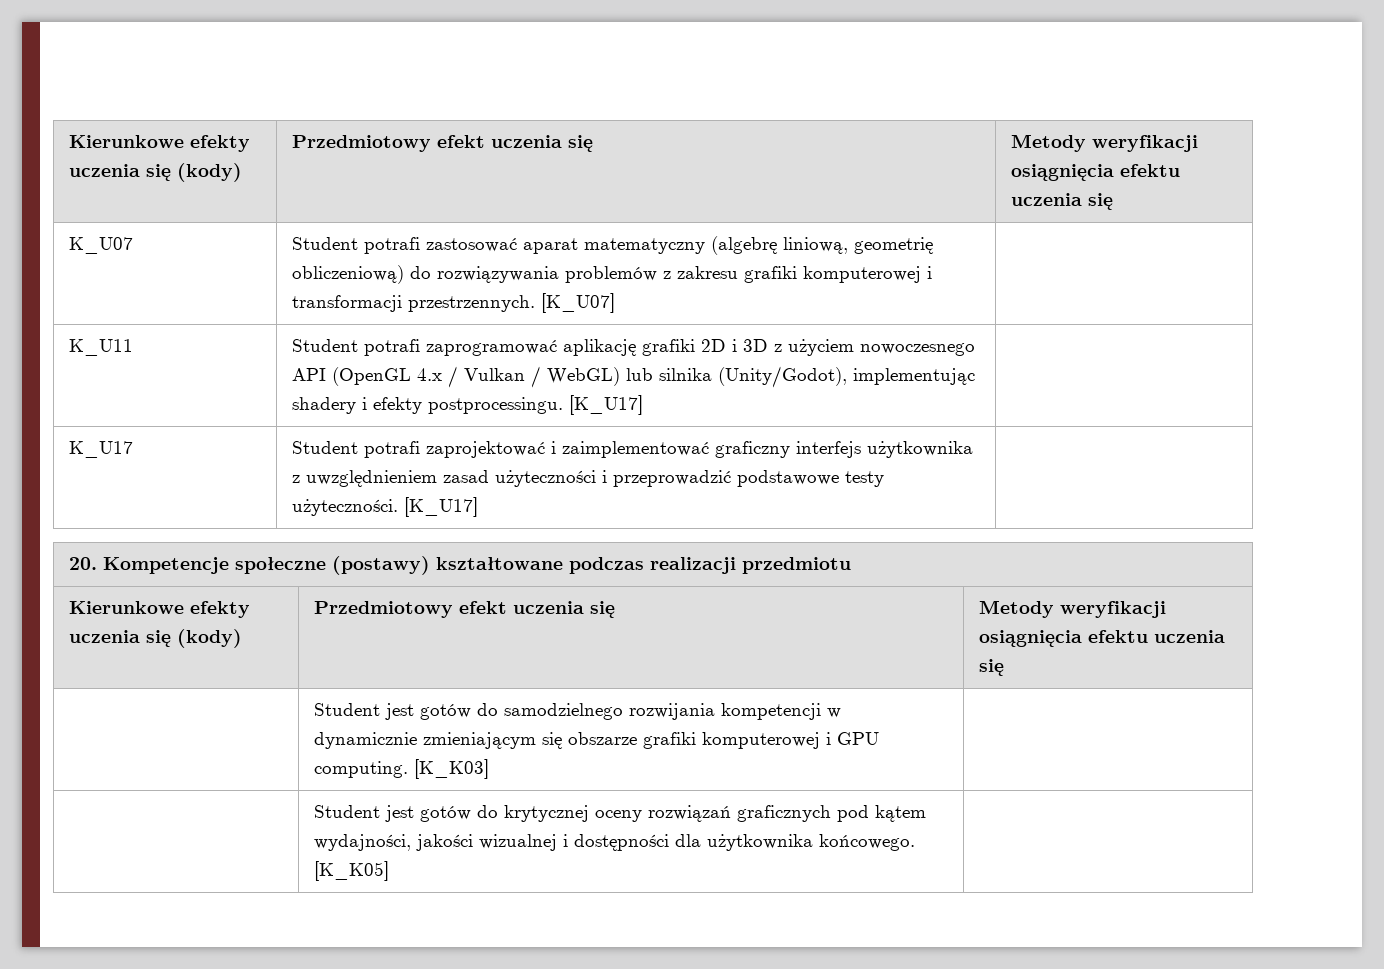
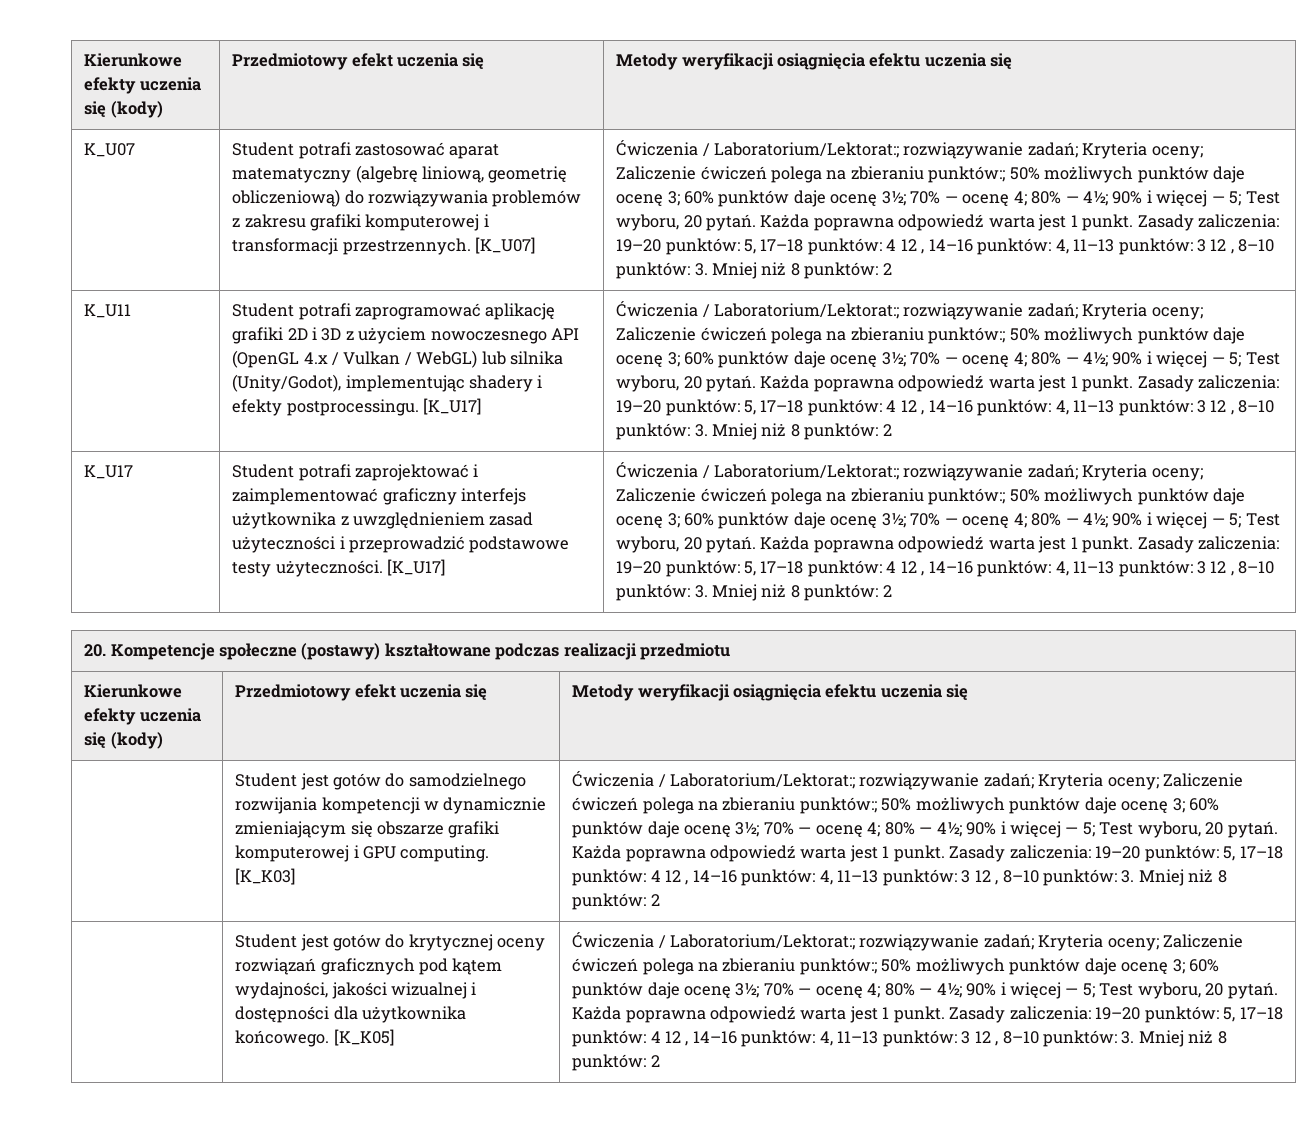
(615, 303) none -> [616,140,1203,159] [616,166,1246,183] [616,190,1280,207] [616,214,1280,231] [616,238,1275,255] [616,262,892,279] Ćwiczenia / Laboratorium/Lektorat:; rozwiązywanie zadań; Kryteria oceny; Zaliczenie ćwiczeń polega na zbieraniu punktów:; 50% możliwych punktów daje ocenę 3; 60% punktów daje ocenę 3½; 70% — ocenę 4; 80% — 4½; 90% i więcej — 5; Test wyboru, 20 pytań. Każda poprawna odpowiedź warta jest 1 punkt. Zasady zaliczenia: 19–20 punktów: 5, 17–18 punktów: 4 12 , 14–16 punktów: 4, 11–13 punktów: 3 12 , 8–10 punktów: 3. Mniej niż 8 punktów: 2
(643, 405) none -> [616,301,1203,320] [616,327,1246,344] [616,351,1280,368] [616,375,1280,392] [616,399,1275,416] [616,423,892,440] Ćwiczenia / Laboratorium/Lektorat:; rozwiązywanie zadań; Kryteria oceny; Zaliczenie ćwiczeń polega na zbieraniu punktów:; 50% możliwych punktów daje ocenę 3; 60% punktów daje ocenę 3½; 70% — ocenę 4; 80% — 4½; 90% i więcej — 5; Test wyboru, 20 pytań. Każda poprawna odpowiedź warta jest 1 punkt. Zasady zaliczenia: 19–20 punktów: 5, 17–18 punktów: 4 12 , 14–16 punktów: 4, 11–13 punktów: 3 12 , 8–10 punktów: 3. Mniej niż 8 punktów: 2
(478, 507) none -> [616,462,1203,481] [616,488,1246,505] [616,512,1280,529] [616,536,1280,553] [616,560,1275,577] [616,584,892,601] Ćwiczenia / Laboratorium/Lektorat:; rozwiązywanie zadań; Kryteria oceny; Zaliczenie ćwiczeń polega na zbieraniu punktów:; 50% możliwych punktów daje ocenę 3; 60% punktów daje ocenę 3½; 70% — ocenę 4; 80% — 4½; 90% i więcej — 5; Test wyboru, 20 pytań. Każda poprawna odpowiedź warta jest 1 punkt. Zasady zaliczenia: 19–20 punktów: 5, 17–18 punktów: 4 12 , 14–16 punktów: 4, 11–13 punktów: 3 12 , 8–10 punktów: 3. Mniej niż 8 punktów: 2
(489, 769) none -> [572,771,1244,790] [572,797,1220,814] [572,821,1278,838] [572,845,1283,862] [572,869,1227,886] [572,893,660,910] Ćwiczenia / Laboratorium/Lektorat:; rozwiązywanie zadań; Kryteria oceny; Zaliczenie ćwiczeń polega na zbieraniu punktów:; 50% możliwych punktów daje ocenę 3; 60% punktów daje ocenę 3½; 70% — ocenę 4; 80% — 4½; 90% i więcej — 5; Test wyboru, 20 pytań. Każda poprawna odpowiedź warta jest 1 punkt. Zasady zaliczenia: 19–20 punktów: 5, 17–18 punktów: 4 12 , 14–16 punktów: 4, 11–13 punktów: 3 12 , 8–10 punktów: 3. Mniej niż 8 punktów: 2
(389, 871) none -> [572,932,1244,951] [572,958,1220,975] [572,982,1278,999] [572,1006,1283,1023] [572,1030,1227,1047] [572,1054,660,1071] Ćwiczenia / Laboratorium/Lektorat:; rozwiązywanie zadań; Kryteria oceny; Zaliczenie ćwiczeń polega na zbieraniu punktów:; 50% możliwych punktów daje ocenę 3; 60% punktów daje ocenę 3½; 70% — ocenę 4; 80% — 4½; 90% i więcej — 5; Test wyboru, 20 pytań. Każda poprawna odpowiedź warta jest 1 punkt. Zasady zaliczenia: 19–20 punktów: 5, 17–18 punktów: 4 12 , 14–16 punktów: 4, 11–13 punktów: 3 12 , 8–10 punktów: 3. Mniej niż 8 punktów: 2

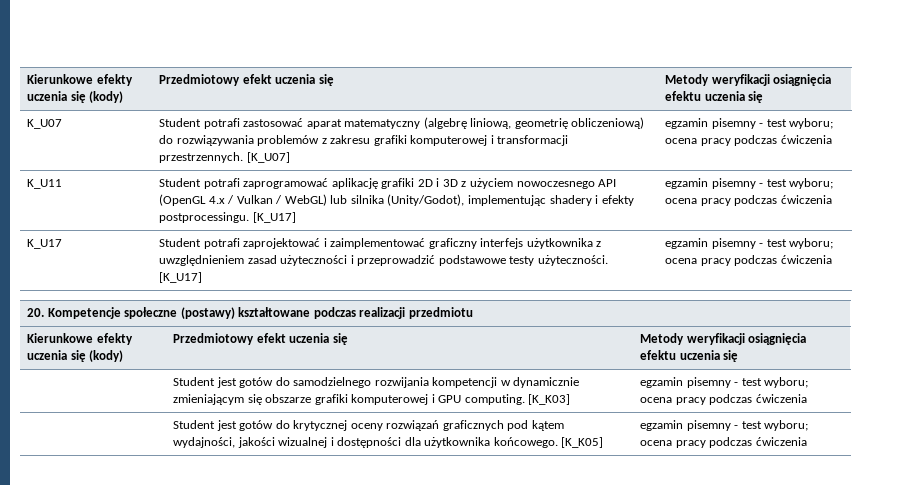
[616,140,1203,159] [616,166,1246,183] [616,190,1280,207] [616,214,1280,231] [616,238,1275,255] [616,262,892,279] Ćwiczenia / Laboratorium/Lektorat:; rozwiązywanie zadań; Kryteria oceny; Zaliczenie ćwiczeń polega na zbieraniu punktów:; 50% możliwych punktów daje ocenę 3; 60% punktów daje ocenę 3½; 70% — ocenę 4; 80% — 4½; 90% i więcej — 5; Test wyboru, 20 pytań. Każda poprawna odpowiedź warta jest 1 punkt. Zasady zaliczenia: 19–20 punktów: 5, 17–18 punktów: 4 12 , 14–16 punktów: 4, 11–13 punktów: 3 12 , 8–10 punktów: 3. Mniej niż 8 punktów: 2 -> [665,118,834,129] [665,135,832,146] egzamin pisemny - test wyboru; ocena pracy podczas ćwiczenia
[616,301,1203,320] [616,327,1246,344] [616,351,1280,368] [616,375,1280,392] [616,399,1275,416] [616,423,892,440] Ćwiczenia / Laboratorium/Lektorat:; rozwiązywanie zadań; Kryteria oceny; Zaliczenie ćwiczeń polega na zbieraniu punktów:; 50% możliwych punktów daje ocenę 3; 60% punktów daje ocenę 3½; 70% — ocenę 4; 80% — 4½; 90% i więcej — 5; Test wyboru, 20 pytań. Każda poprawna odpowiedź warta jest 1 punkt. Zasady zaliczenia: 19–20 punktów: 5, 17–18 punktów: 4 12 , 14–16 punktów: 4, 11–13 punktów: 3 12 , 8–10 punktów: 3. Mniej niż 8 punktów: 2 -> [665,178,834,189] [665,195,832,206] egzamin pisemny - test wyboru; ocena pracy podczas ćwiczenia
[616,462,1203,481] [616,488,1246,505] [616,512,1280,529] [616,536,1280,553] [616,560,1275,577] [616,584,892,601] Ćwiczenia / Laboratorium/Lektorat:; rozwiązywanie zadań; Kryteria oceny; Zaliczenie ćwiczeń polega na zbieraniu punktów:; 50% możliwych punktów daje ocenę 3; 60% punktów daje ocenę 3½; 70% — ocenę 4; 80% — 4½; 90% i więcej — 5; Test wyboru, 20 pytań. Każda poprawna odpowiedź warta jest 1 punkt. Zasady zaliczenia: 19–20 punktów: 5, 17–18 punktów: 4 12 , 14–16 punktów: 4, 11–13 punktów: 3 12 , 8–10 punktów: 3. Mniej niż 8 punktów: 2 -> [665,238,834,249] [665,255,832,266] egzamin pisemny - test wyboru; ocena pracy podczas ćwiczenia
[572,771,1244,790] [572,797,1220,814] [572,821,1278,838] [572,845,1283,862] [572,869,1227,886] [572,893,660,910] Ćwiczenia / Laboratorium/Lektorat:; rozwiązywanie zadań; Kryteria oceny; Zaliczenie ćwiczeń polega na zbieraniu punktów:; 50% możliwych punktów daje ocenę 3; 60% punktów daje ocenę 3½; 70% — ocenę 4; 80% — 4½; 90% i więcej — 5; Test wyboru, 20 pytań. Każda poprawna odpowiedź warta jest 1 punkt. Zasady zaliczenia: 19–20 punktów: 5, 17–18 punktów: 4 12 , 14–16 punktów: 4, 11–13 punktów: 3 12 , 8–10 punktów: 3. Mniej niż 8 punktów: 2 -> [640,377,809,388] [640,394,807,405] egzamin pisemny - test wyboru; ocena pracy podczas ćwiczenia
[572,932,1244,951] [572,958,1220,975] [572,982,1278,999] [572,1006,1283,1023] [572,1030,1227,1047] [572,1054,660,1071] Ćwiczenia / Laboratorium/Lektorat:; rozwiązywanie zadań; Kryteria oceny; Zaliczenie ćwiczeń polega na zbieraniu punktów:; 50% możliwych punktów daje ocenę 3; 60% punktów daje ocenę 3½; 70% — ocenę 4; 80% — 4½; 90% i więcej — 5; Test wyboru, 20 pytań. Każda poprawna odpowiedź warta jest 1 punkt. Zasady zaliczenia: 19–20 punktów: 5, 17–18 punktów: 4 12 , 14–16 punktów: 4, 11–13 punktów: 3 12 , 8–10 punktów: 3. Mniej niż 8 punktów: 2 -> [640,420,809,431] [640,437,807,448] egzamin pisemny - test wyboru; ocena pracy podczas ćwiczenia

